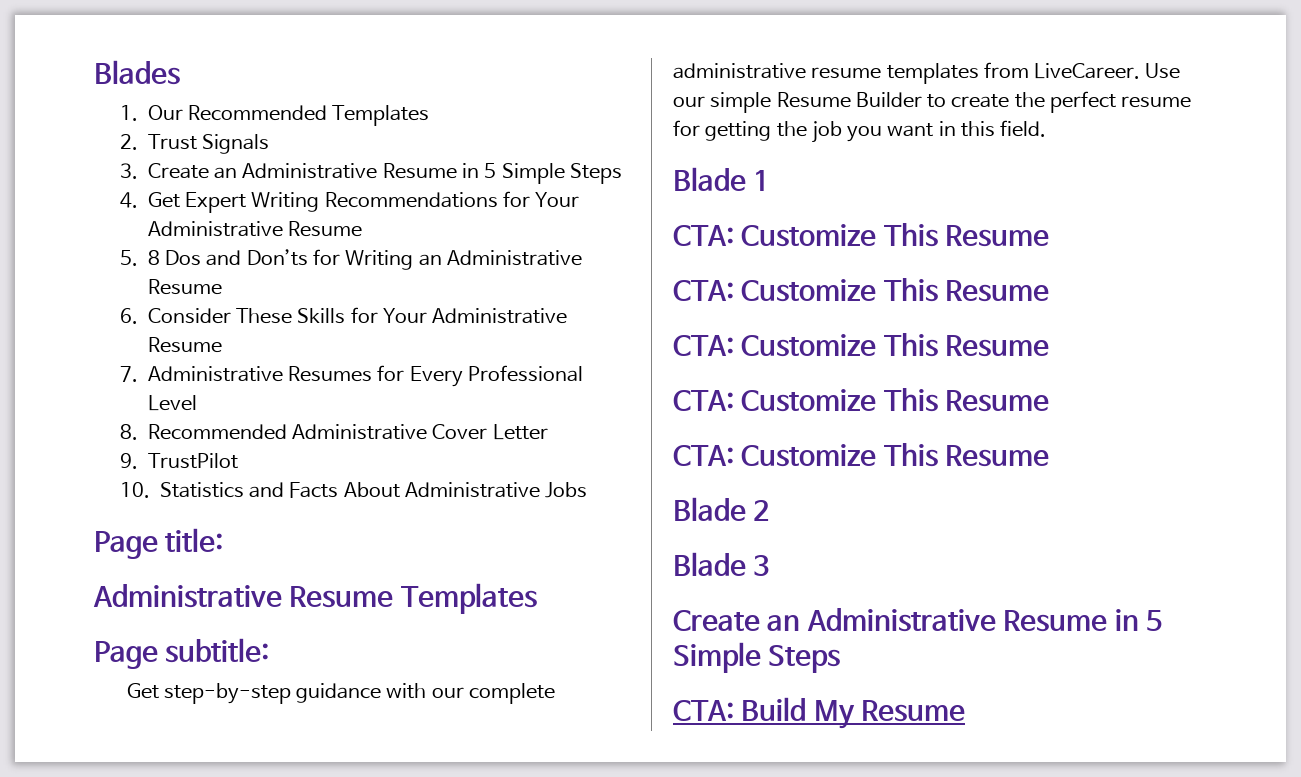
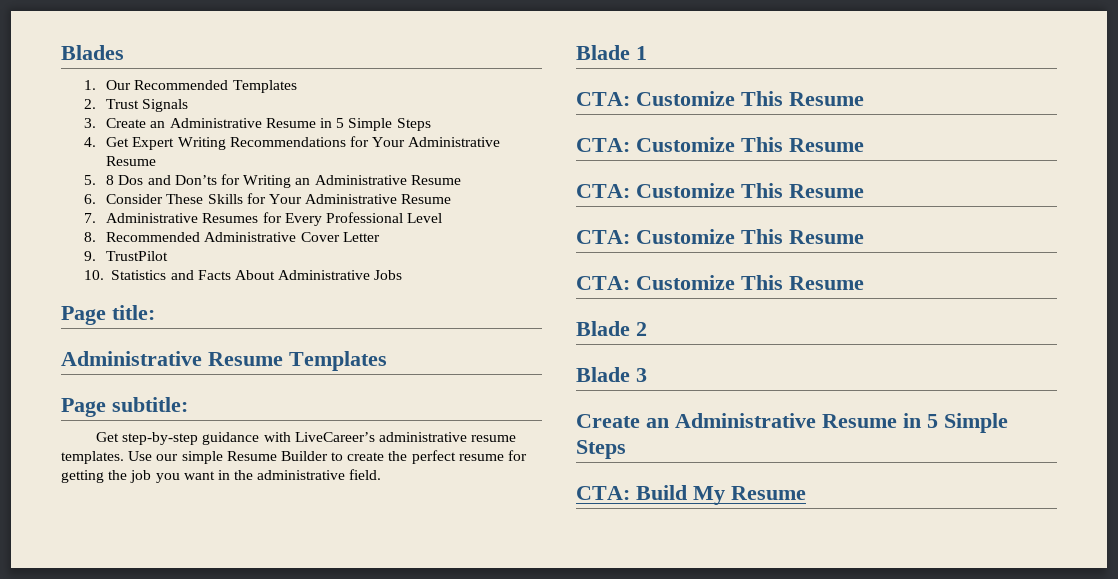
[431,683,555,704] [673,62,1141,84] our complete administrative resume templates from LiveCareer. -> [294,432,517,442] [61,451,124,464] LiveCareer’s administrative resume templates.
[960,121,995,137] this -> [234,470,346,480] the administrative

